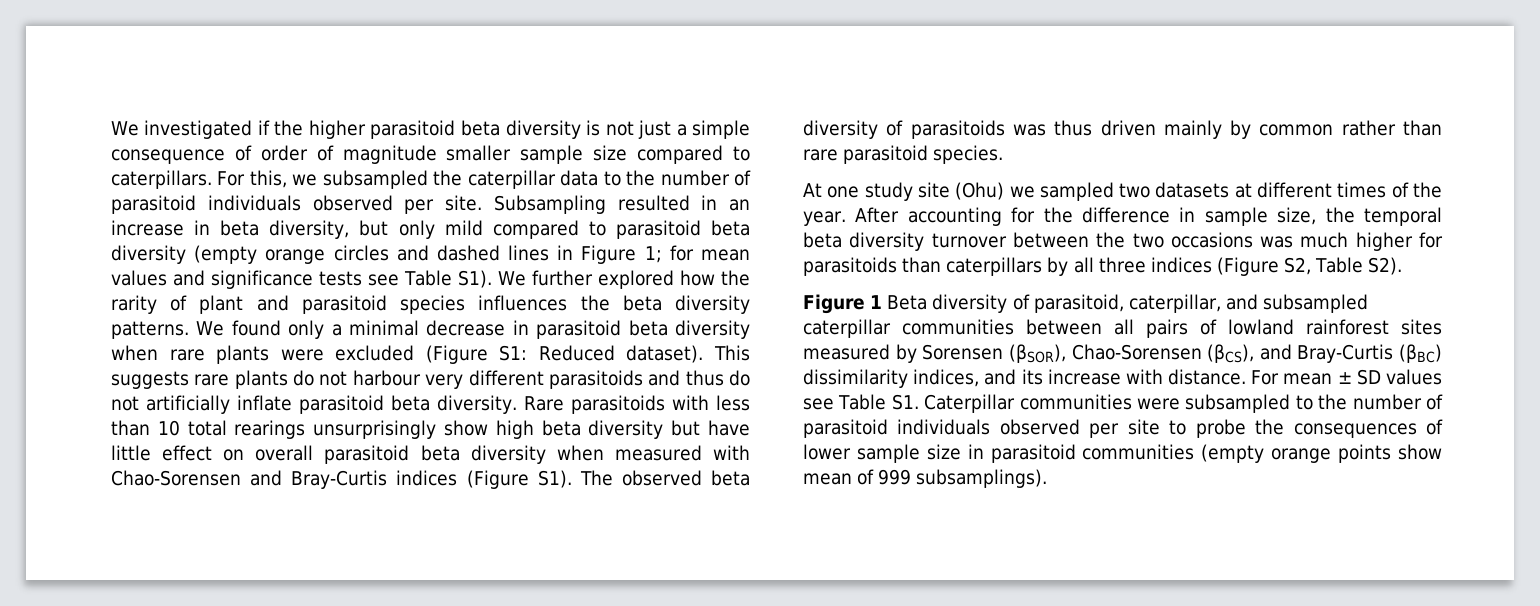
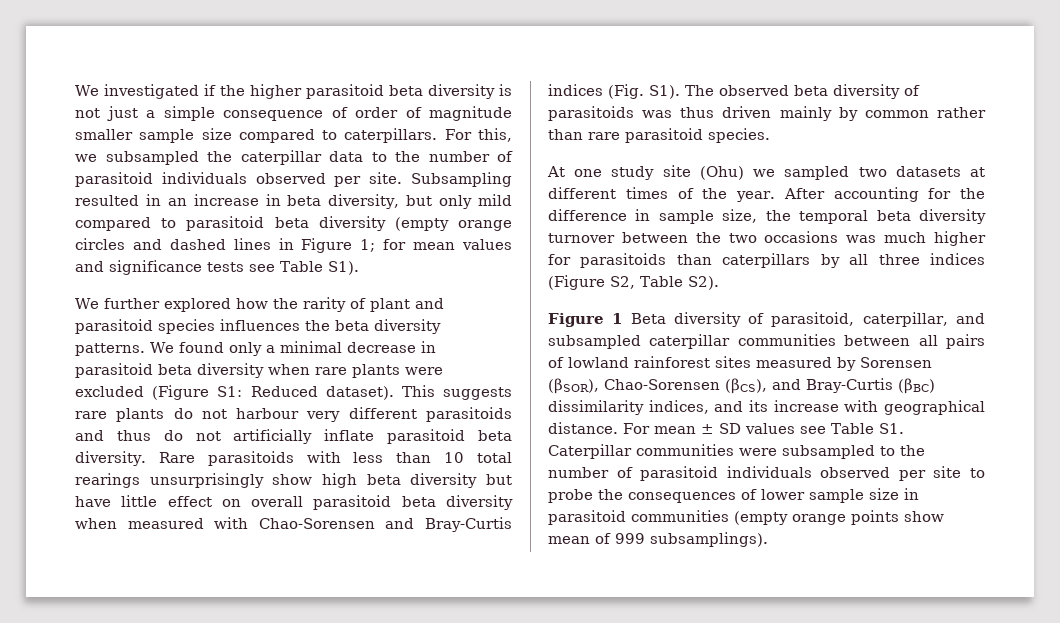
(492, 279) none -> (359, 268) //
[466,470,529,489] (Figure -> [608,84,644,99] (Fig.
(1163, 376) none -> [884,400,985,415] geographical

